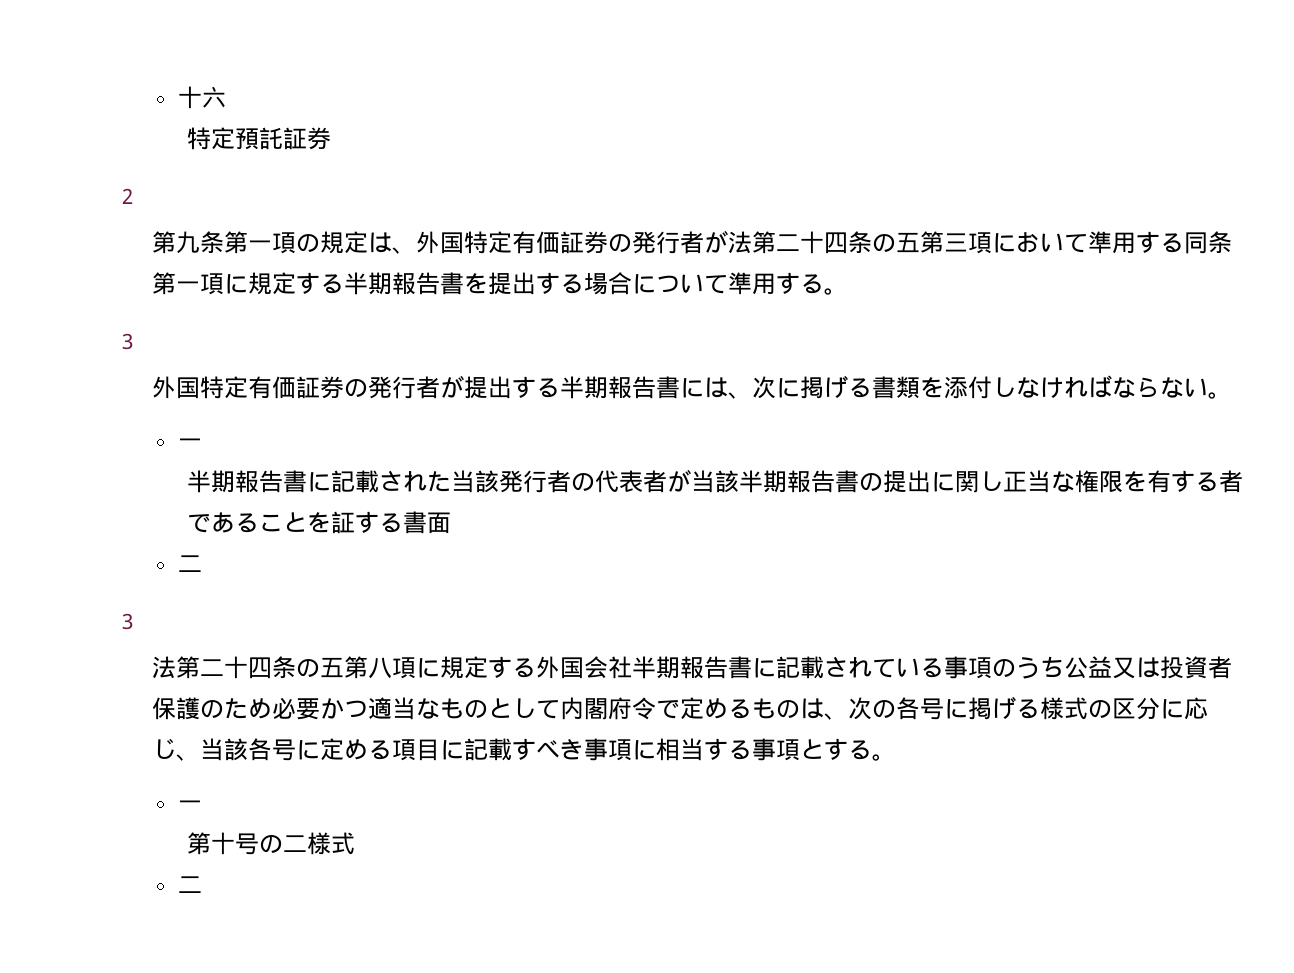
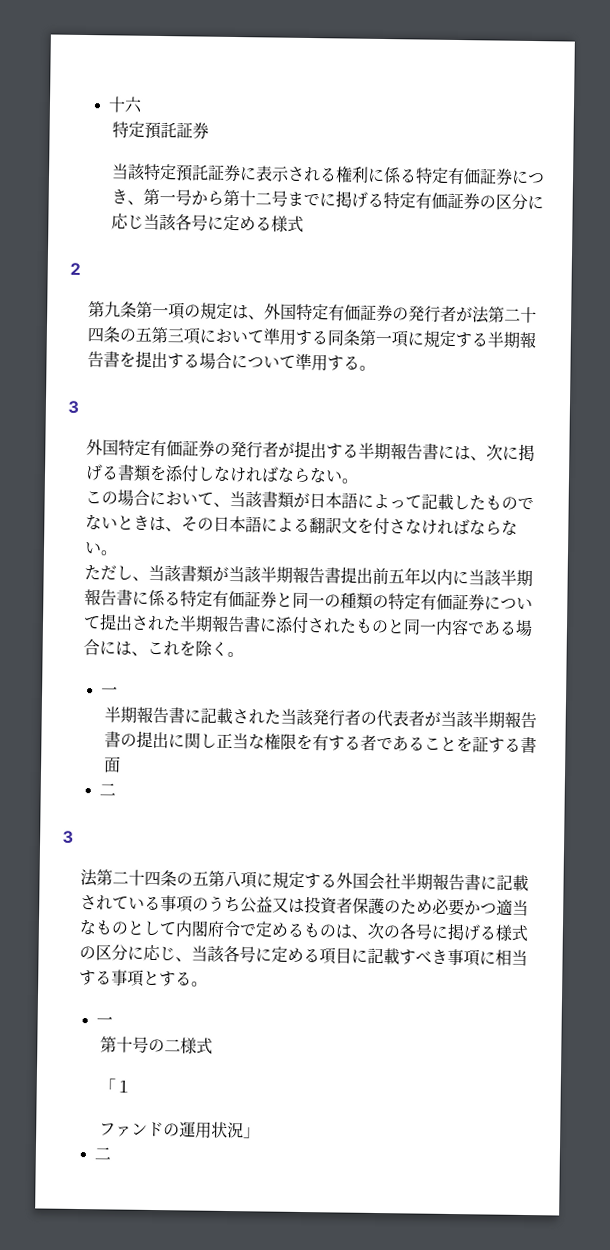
(331, 138) none -> [110,163,545,186] [110,188,544,211] [110,213,304,232] // 当該特定預託証券に表示される権利に係る特定有価証券につき、第一号から第十二号までに掲げる特定有価証券の区分に応じ当該各号に定める様式
(1232, 395) none -> [85,489,535,511] [85,514,519,536] [84,541,118,556] [84,564,534,587] [84,589,534,612] [83,613,534,637] [83,639,245,658] // この場合において、当該書類が日本語によって記載したものでないときは、その日本語による翻訳文を付さなければならない。 // ただし、当該書類が当該半期報告書提出前五年以内に当該半期報告書に係る特定有価証券と同一の種類の特定有価証券について提出された半期報告書に添付されたものと同一内容である場合には、これを除く。
(355, 843) none -> [98,1078,132,1093] [98,1121,260,1139] // 「１ // ファンドの運用状況」

